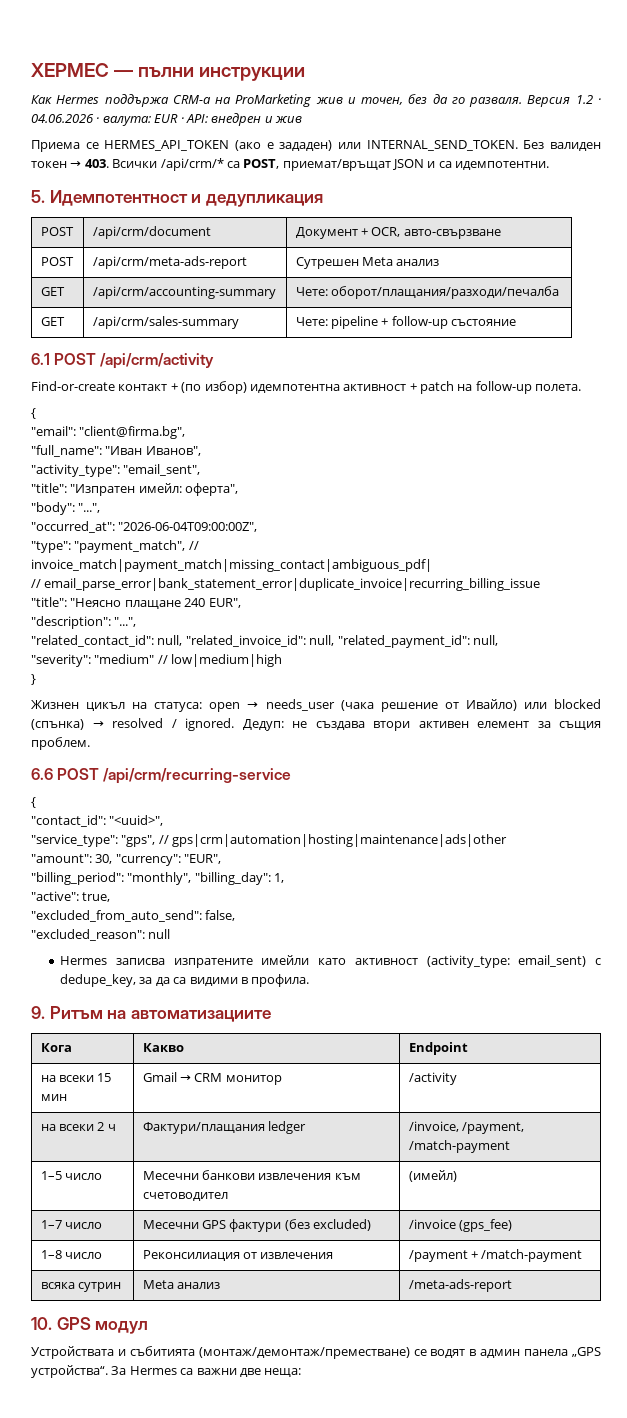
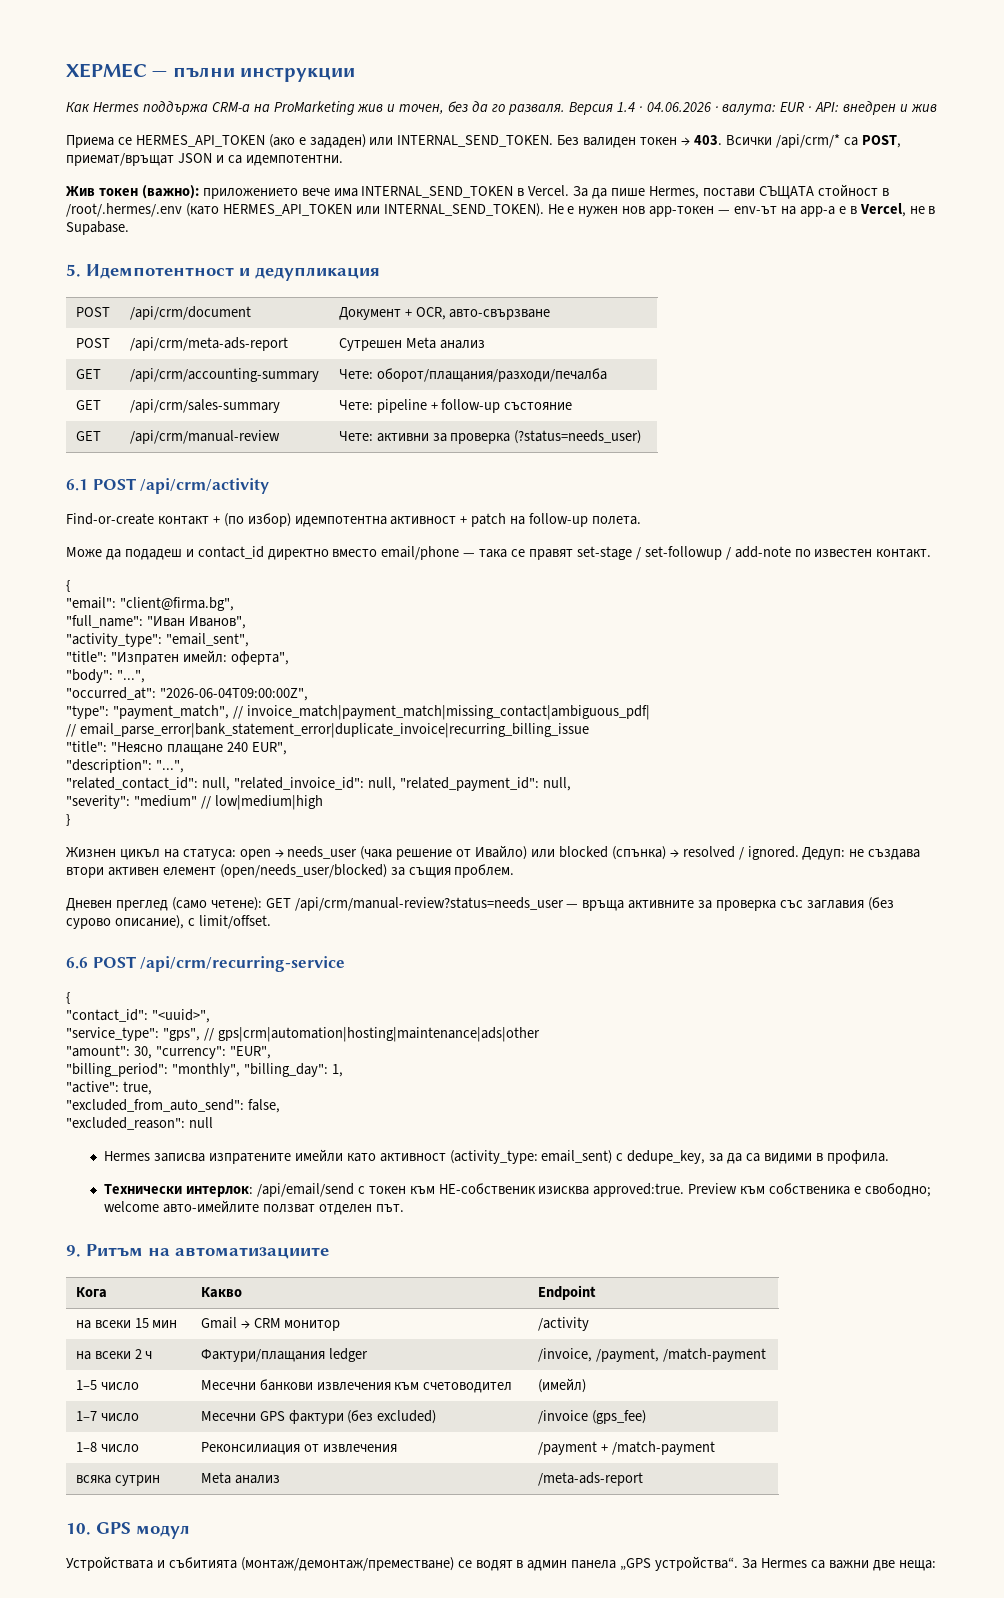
[575,95,593,104] 1.2 -> [616,102,635,112] 1.4
(550, 165) none -> [66,184,889,199] [66,203,936,217] [66,221,129,235] // Жив токен (важно): приложението вече има INTERNAL_SEND_TOKEN в Vercel. За да пише Hermes, постави СЪЩАТА стойност в /root/.hermes/.env (като HERMES_API_TOKEN или INTERNAL_SEND_TOKEN). Не е нужен нов app-токен — env-ът на app-а е в Vercel, не в Supabase.
(517, 322) none -> [75,431,101,441] [129,430,280,444] [338,430,642,444] // GET | /api/crm/manual-review | Чете: активни за проверка (?status=needs_user)
(582, 387) none -> [66,546,932,560] // Може да подадеш и contact_id директно вместо email/phone — така се правят set-stage / set-followup / add-note по известен контакт.
(529, 724) none -> [219,864,387,878] (open/needs_user/blocked)
(90, 743) none -> [66,897,894,911] [66,915,271,929] // Дневен преглед (само четене): GET /api/crm/manual-review?status=needs_user — връща активните за проверка със заглавия (без сурово описание), с limit/offset.
(310, 980) none -> [104,1183,931,1197] [104,1200,404,1215] // Технически интерлок: /api/email/send с токен към НЕ-собственик изисква approved:true. Preview към собственика е свободно; welcome авто-имейлите ползват отделен път.

